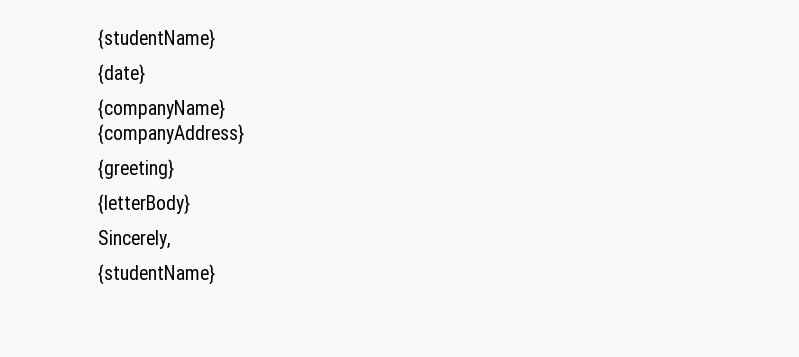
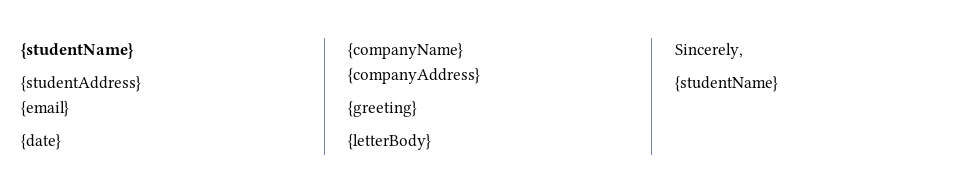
[98,29,215,50] {studentName} -> [21,43,134,59] [21,76,141,92] [21,101,69,117] {studentName} // {studentAddress} // {email}

